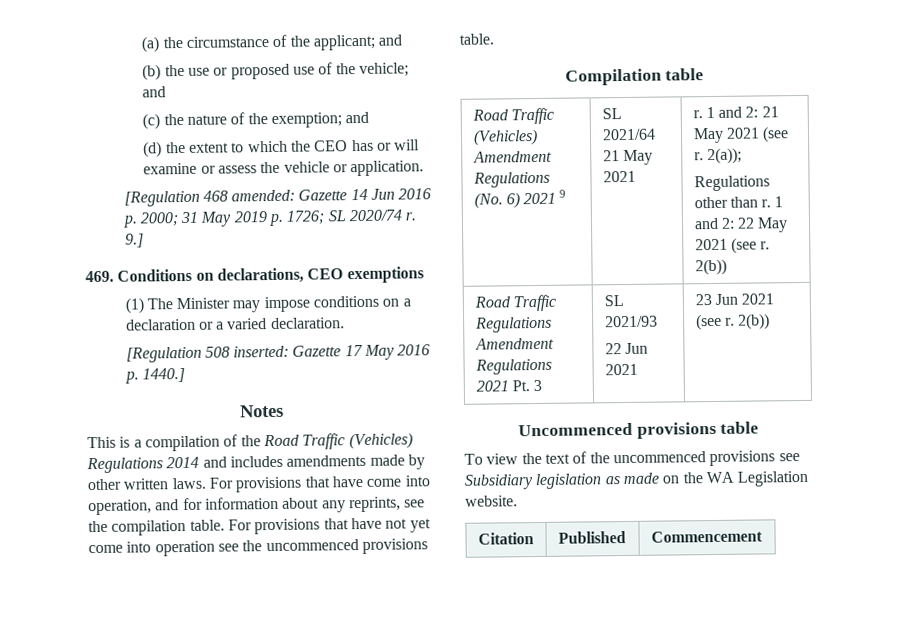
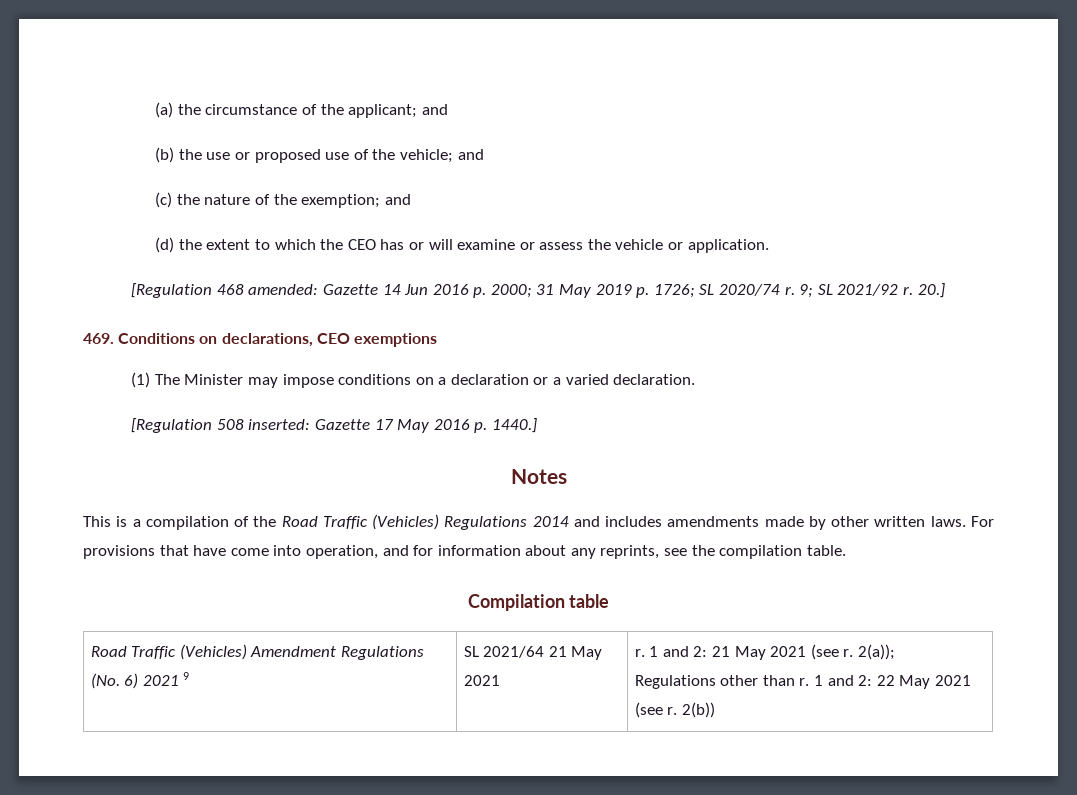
[124,233,144,248] 9.] -> [799,283,945,298] 9; SL 2021/92 r. 20.]
[227,517,431,535] [88,538,428,557] [459,33,494,45] For provisions that have not yet come into operation see the uncommenced provisions table. -> (846, 550) none
[473,294,556,312] [474,316,552,333] [474,337,554,350] [474,358,552,375] [475,379,543,392] [603,295,624,307] [604,315,658,328] [604,342,648,355] [604,363,638,376] [694,293,775,306] [695,313,771,331] [517,421,760,439] [464,450,800,467] [464,470,809,490] [465,495,518,507] [477,532,534,545] [557,531,626,544] [650,530,763,543] // Road Traffic Regulations Amendment Regulations 2021 Pt. 3 | SL 2021/93 // 22 Jun 2021 | 23 Jun 2021 (see r. 2(b)) // Uncommenced provisions table // To view the text of the uncommenced provisions see Subsidiary legislation as made on the WA Legislation website. // Citation | Published | Commencement -> (715, 710) none

